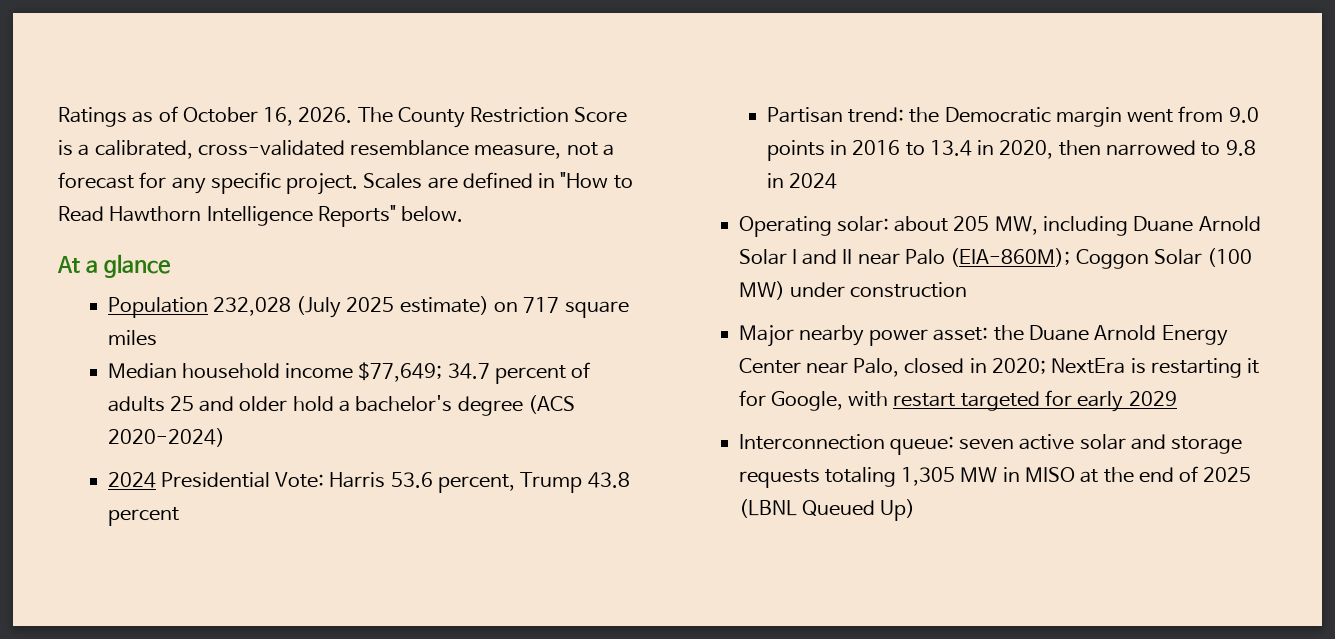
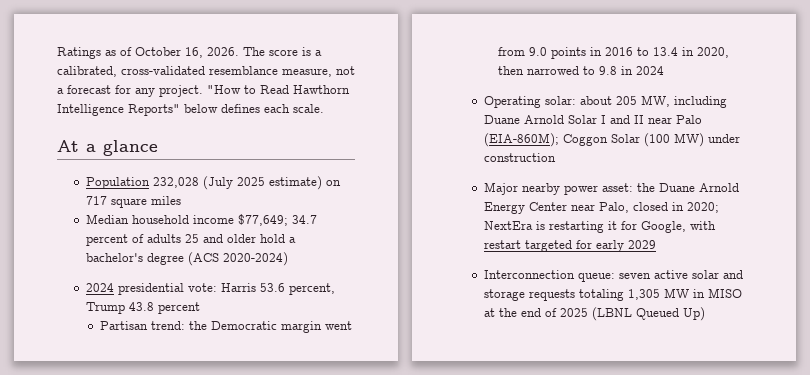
[397,107,628,128] County Restriction Score -> [269,49,298,56] score
[210,172,556,195] specific project. Scales are defined in -> [159,85,203,97] project.
[401,206,464,222] below. -> [184,104,324,113] below defines each scale.
[160,472,325,488] Presidential Vote: -> [117,283,217,295] presidential vote:

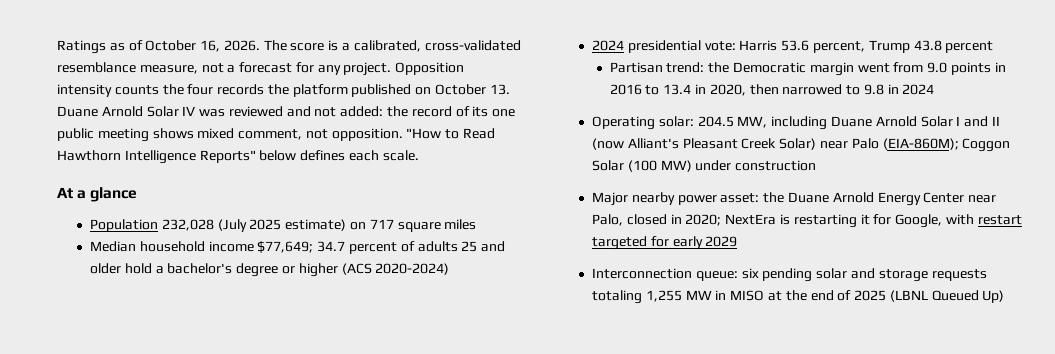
(203, 91) none -> [395,62,465,75] [57,84,510,97] [57,106,516,117] [57,128,403,142] Opposition intensity counts the four records the platform published on October 13. Duane Arnold Solar IV was reviewed and not added: the record of its one public meeting shows mixed comment, not opposition.
(184, 259) none -> [281,263,338,277] or higher
[579,96,637,105] about 205 -> [697,116,734,127] 204.5
(644, 119) none -> [592,138,817,150] (now Alliant's Pleasant Creek Solar)
[618,270,688,279] seven active -> [741,268,813,282] six pending
[627,289,660,300] 1,305 -> [645,290,682,302] 1,255

